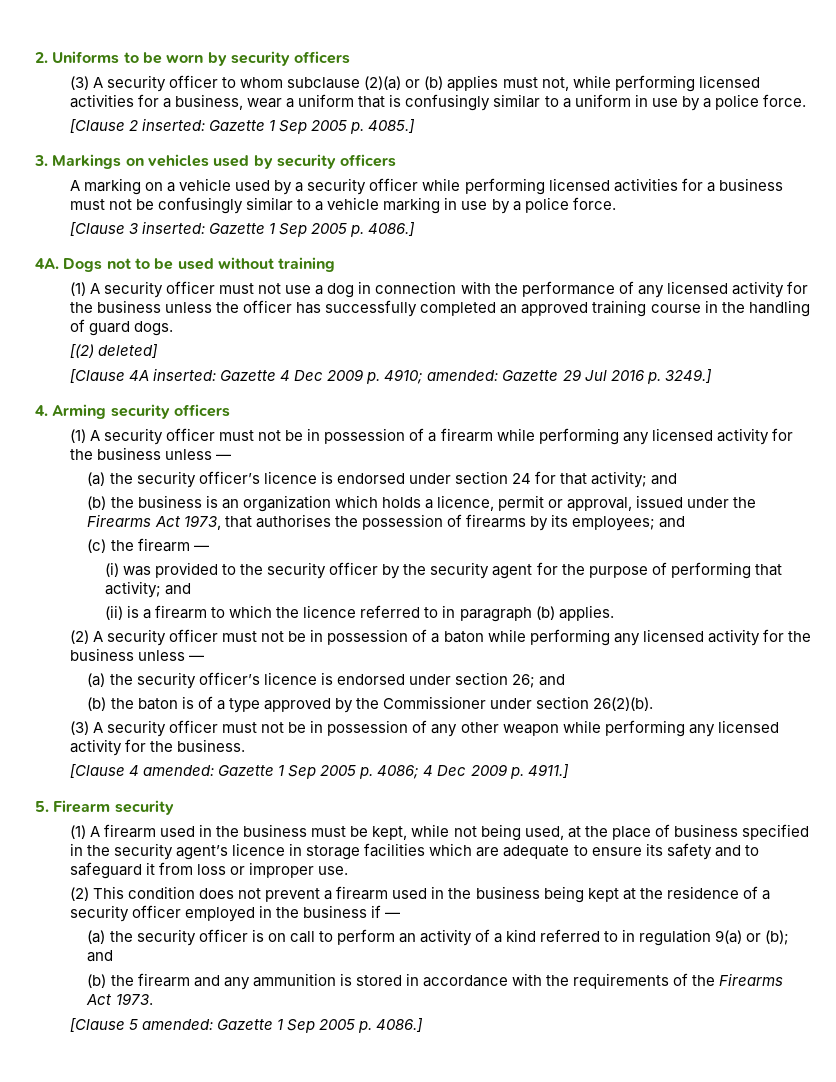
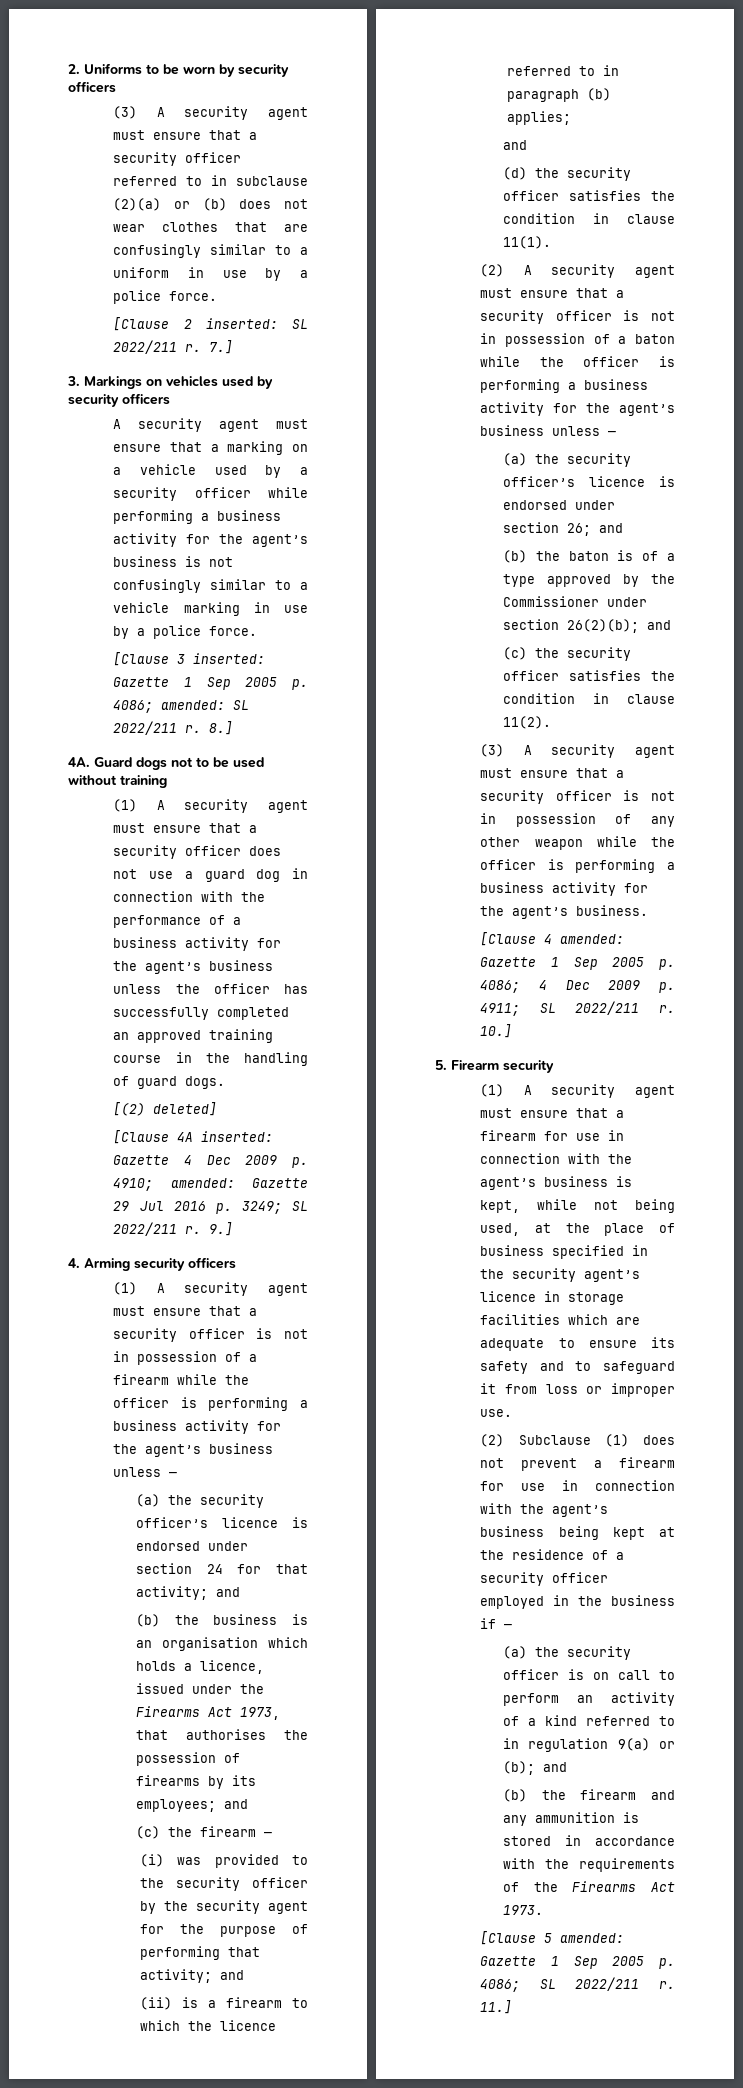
[169,75,760,92] [69,94,402,110] officer to whom subclause (2)(a) or (b) applies must not, while performing licensed activities for a business, wear a uniform that is -> [268,107,308,120] [113,130,258,140] [113,152,242,166] [113,175,308,186] [113,198,308,211] [113,222,308,232] agent must ensure that a security officer referred to in subclause (2)(a) or (b) does not wear clothes that are
[209,119,416,134] Gazette 1 Sep 2005 p. 4085.] -> [292,319,308,329] [113,340,234,354] SL 2022/211 r. 7.]
(80, 185) none -> [138,418,308,432] [113,442,219,452] security agent must ensure that a
[548,178,783,192] [69,199,155,210] licensed activities for a business must not be -> [201,510,282,521] [113,533,308,547] [113,556,234,567] a business activity for the agent’s business is not
[368,222,416,236] 4086.] -> [113,700,250,713] [113,721,234,735] 4086; amended: SL 2022/211 r. 8.]
[63,258,103,272] Dogs -> [94,757,167,770] Guard dogs
[166,281,255,294] officer must -> [268,800,308,813] [113,823,258,833] [113,845,282,859] agent must ensure that a security officer does
(324, 290) none -> [204,869,245,882] guard
[637,281,808,298] [69,302,93,313] any licensed activity for the -> [233,917,242,925] [113,937,282,951] [113,961,202,974] a business activity for the agent’s
[664,369,712,383] 3249.] -> [241,1201,308,1214] [113,1222,234,1236] 3249; SL 2022/211 r. 9.]
[166,428,304,441] officer must not be -> [268,1283,308,1296] [113,1306,258,1316] [113,1328,308,1342] agent must ensure that a security officer is not
[538,428,793,445] [69,449,93,460] performing any licensed activity for the -> [225,1375,250,1385] [113,1397,308,1411] [113,1420,282,1434] [113,1444,202,1457] the officer is performing a business activity for the agent’s
[242,495,331,512] organization -> [162,1637,259,1651] organisation
[497,495,633,511] permit or approval, -> (265, 1667) none
[558,605,614,621] [69,629,307,646] applies. // (2) A security officer must not be -> [507,111,571,125] [503,140,528,150] [503,167,632,181] [503,190,675,201] [503,213,675,224] [503,236,552,249] [480,264,675,278] [480,288,625,298] [480,310,675,324] applies; // and // (d) the security officer satisfies the condition in clause 11(1). // (2) A security agent must ensure that a security officer is not
[529,629,811,646] performing any licensed activity for the -> [539,356,675,367] [480,379,649,393] [480,402,675,416] the officer is performing a business activity for the agent’s
[593,697,654,711] [69,720,307,737] 26(2)(b). // (3) A security officer must not be -> [567,619,672,633] [503,647,632,661] [503,670,675,681] [503,693,675,704] [503,716,552,729] [480,744,675,758] [480,768,625,778] [480,790,675,804] 26(2)(b); and // (c) the security officer satisfies the condition in clause 11(2). // (3) A security agent must ensure that a security officer is not
[604,720,779,737] [69,739,174,756] performing any licensed activity for the -> [651,837,675,847] [480,859,675,873] [480,882,649,896] [480,906,569,919] the officer is performing a business activity for the agent’s
[527,764,569,778] 4911.] -> [480,1001,675,1016] [480,1024,513,1038] 4911; SL 2022/211 r. 10.]
[104,824,369,838] firearm used in the business must be -> [551,1084,675,1098] [480,1108,625,1118] [480,1130,625,1141] [480,1153,633,1164] [480,1176,633,1190] security agent must ensure that a firearm for use in connection with the agent’s business is
[93,886,196,899] This condition -> [518,1434,629,1447] Subclause (1)
[392,886,472,899] used in the -> [480,1480,675,1491] [480,1503,609,1517] for use in connection with the agent’s
[376,1018,424,1032] 4086.] -> [480,1977,675,1992] [480,2000,513,2014] 4086; SL 2022/211 r. 11.]

